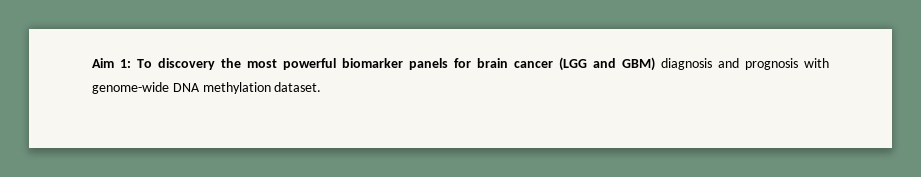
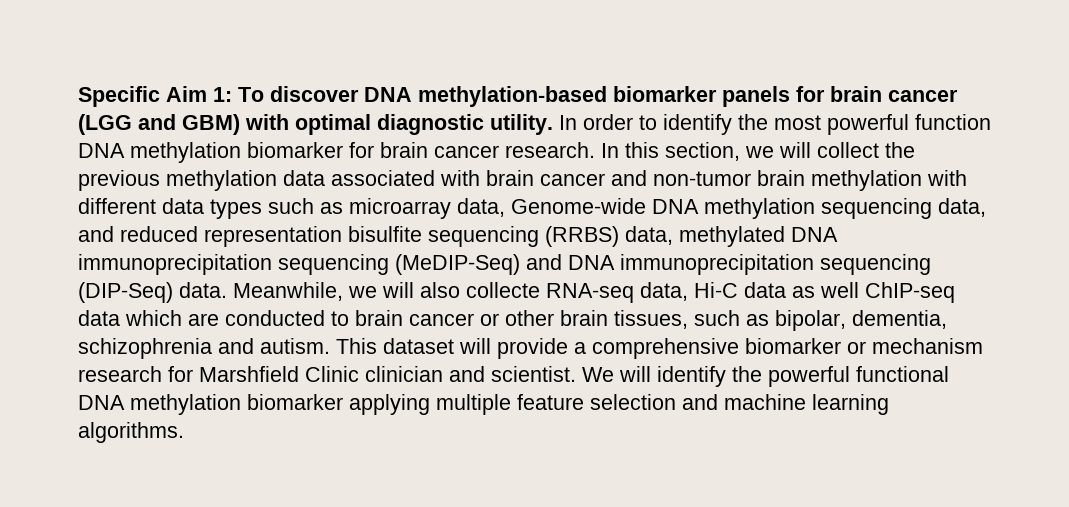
(92, 63) none -> [78,86,160,107] Specific
[158,58,336,70] discovery the most powerful -> [270,86,607,107] discover DNA methylation-based
[661,58,829,70] [92,82,322,94] diagnosis and prognosis with genome-wide DNA methylation dataset. -> [245,114,991,135] [78,142,915,163] [78,170,967,191] [78,198,986,219] [78,226,838,247] [78,254,931,275] [78,282,955,303] [78,310,947,331] [78,338,983,359] [78,366,949,387] [78,394,889,415] [78,422,184,443] with optimal diagnostic utility. In order to identify the most powerful function DNA methylation biomarker for brain cancer research. In this section, we will collect the previous methylation data associated with brain cancer and non-tumor brain methylation with different data types such as microarray data, Genome-wide DNA methylation sequencing data, and reduced representation bisulfite sequencing (RRBS) data, methylated DNA immunoprecipitation sequencing (MeDIP-Seq) and DNA immunoprecipitation sequencing (DIP-Seq) data. Meanwhile, we will also collecte RNA-seq data, Hi-C data as well ChIP-seq data which are conducted to brain cancer or other brain tissues, such as bipolar, dementia, schizophrenia and autism. This dataset will provide a comprehensive biomarker or mechanism research for Marshfield Clinic clinician and scientist. We will identify the powerful functional DNA methylation biomarker applying multiple feature selection and machine learning algorithms.

